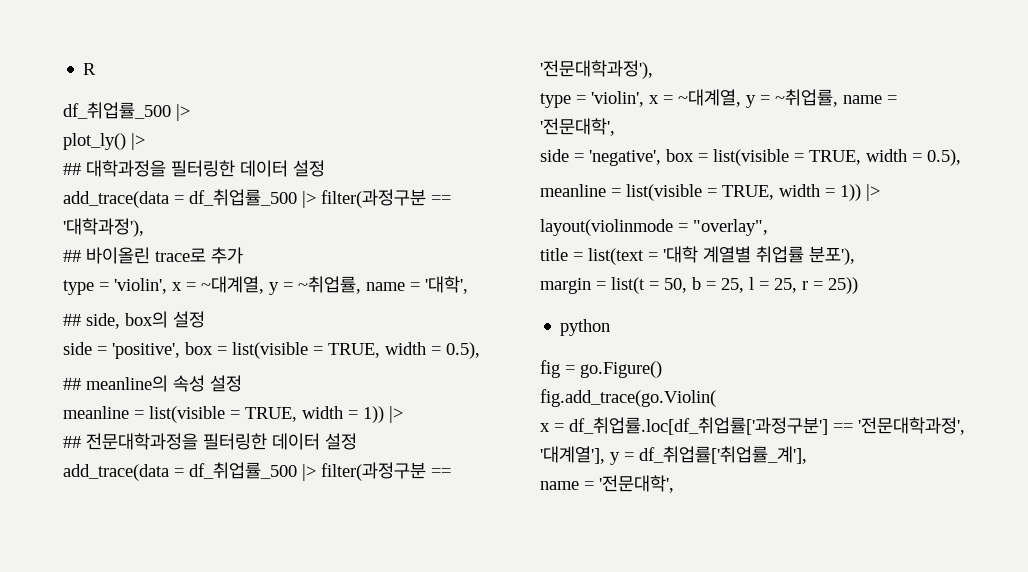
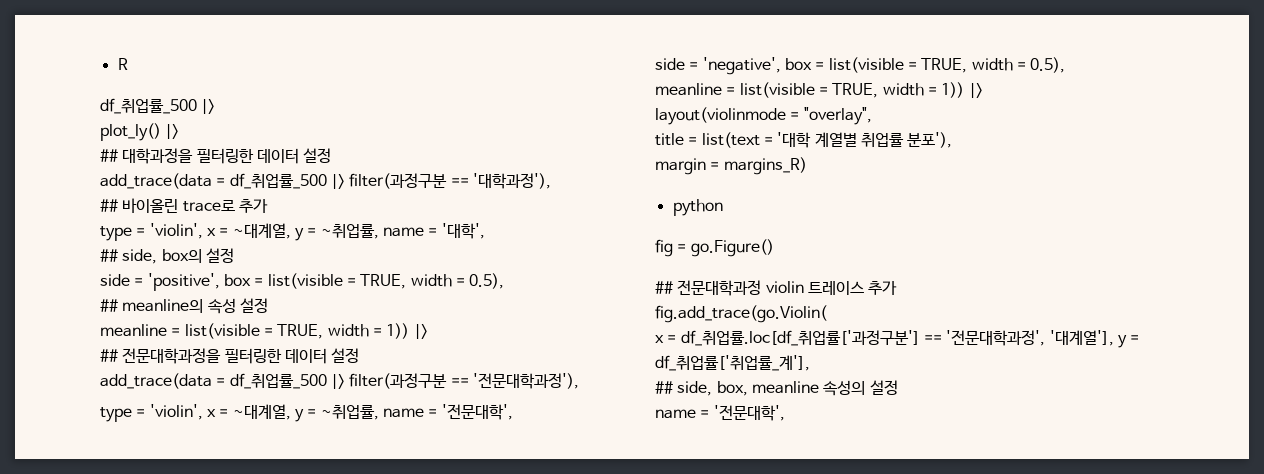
[611,277,858,294] list(t = 50, b = 25, l = 25, r = 25)) -> [723,157,807,175] margins_R)
(662, 369) none -> [655,280,898,296] // ## 전문대학과정 violin 트레이스 추가
(807, 455) none -> [655,380,898,396] // ## side, box, meanline 속성의 설정

